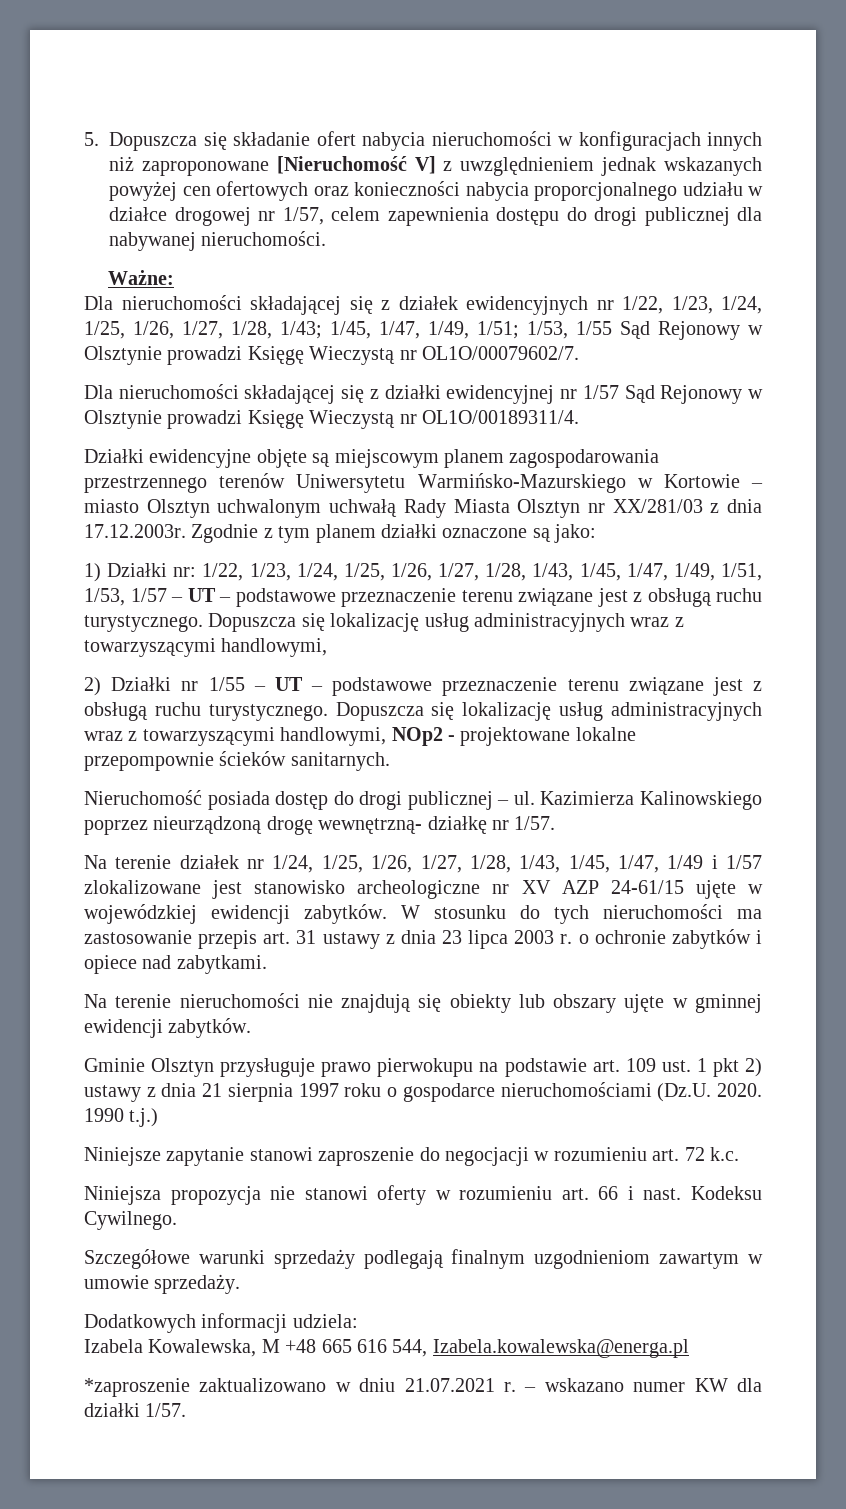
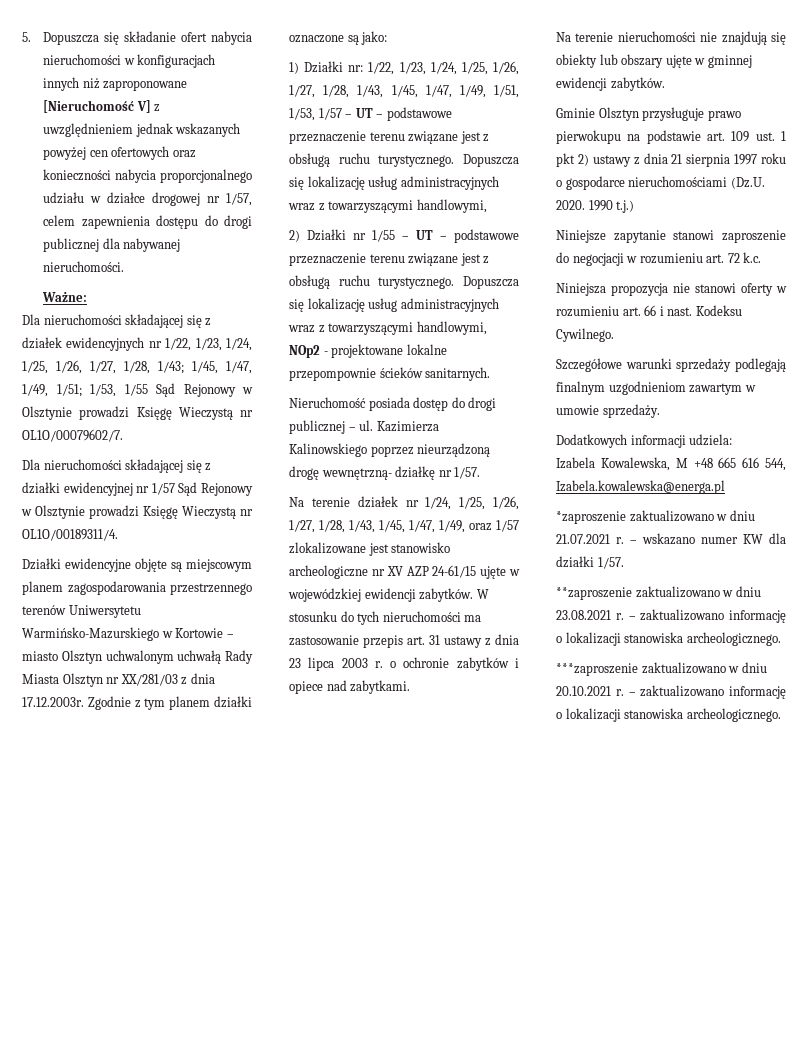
[667,855,718,869] 1/49 i -> [439,520,492,533] 1/49, oraz
(187, 1410) none -> [556,586,761,600] [556,609,786,623] [556,632,781,646] [556,662,767,676] [556,685,786,699] [556,708,781,722] // **zaproszenie zaktualizowano w dniu 23.08.2021 r. – zaktualizowano informację o lokalizacji stanowiska archeologicznego. // ***zaproszenie zaktualizowano w dniu 20.10.2021 r. – zaktualizowano informację o lokalizacji stanowiska archeologicznego.

